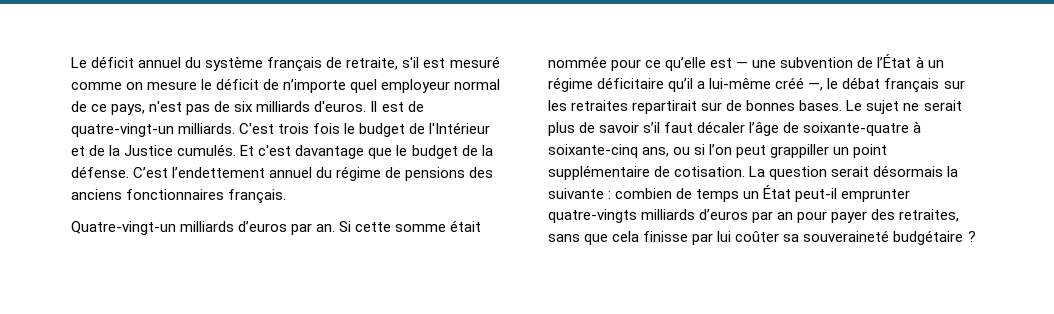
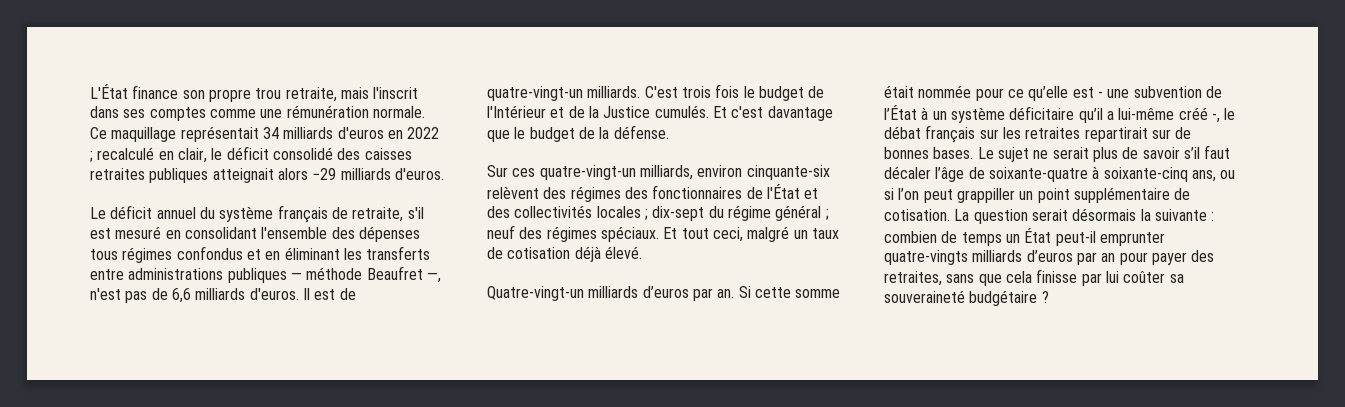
(71, 62) none -> [90,84,419,102] [90,105,425,121] [90,126,440,142] [90,146,412,163] [90,168,444,183] L'État finance son propre trou retraite, mais l'inscrit dans ses comptes comme une rémunération normale. Ce maquillage représentait 34 milliards d'euros en 2022 ; recalculé en clair, le déficit consolidé des caisses retraites publiques atteignait alors −29 milliards d'euros. //
[71,78,501,93] [71,101,146,115] comme on mesure le déficit de n’importe quel employeur normal de ce pays, -> [165,226,420,242] [90,246,431,263] [90,266,441,283] en consolidant l'ensemble des dépenses tous régimes confondus et en éliminant les transferts entre administrations publiques — méthode Beaufret —,
[234,101,254,112] six -> [171,288,191,303] 6,6
[133,166,494,181] [71,189,287,204] C’est l’endettement annuel du régime de pensions des anciens fonctionnaires français. -> [487,165,830,180] [487,184,819,202] [487,205,829,221] [487,225,839,242] [487,246,642,262] // Sur ces quatre-vingt-un milliards, environ cinquante-six relèvent des régimes des fonctionnaires de l'État et des collectivités locales ; dix-sept du régime général ; neuf des régimes spéciaux. Et tout ceci, malgré un taux de cotisation déjà élevé.
[736,62,749,68] — -> [1097,91,1103,98] -
[548,77,593,92] régime -> [950,107,1005,123] système
[808,83,824,91] —, -> [1211,113,1220,123] -,

